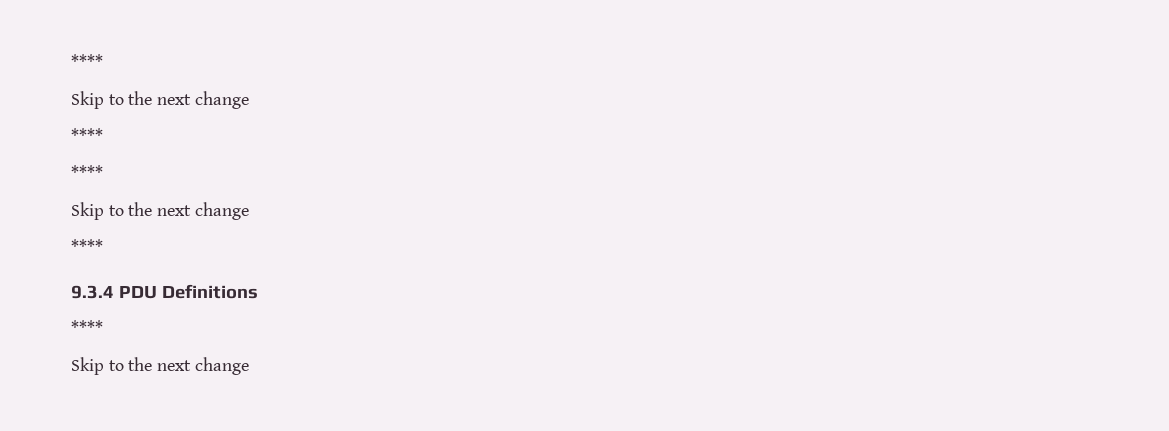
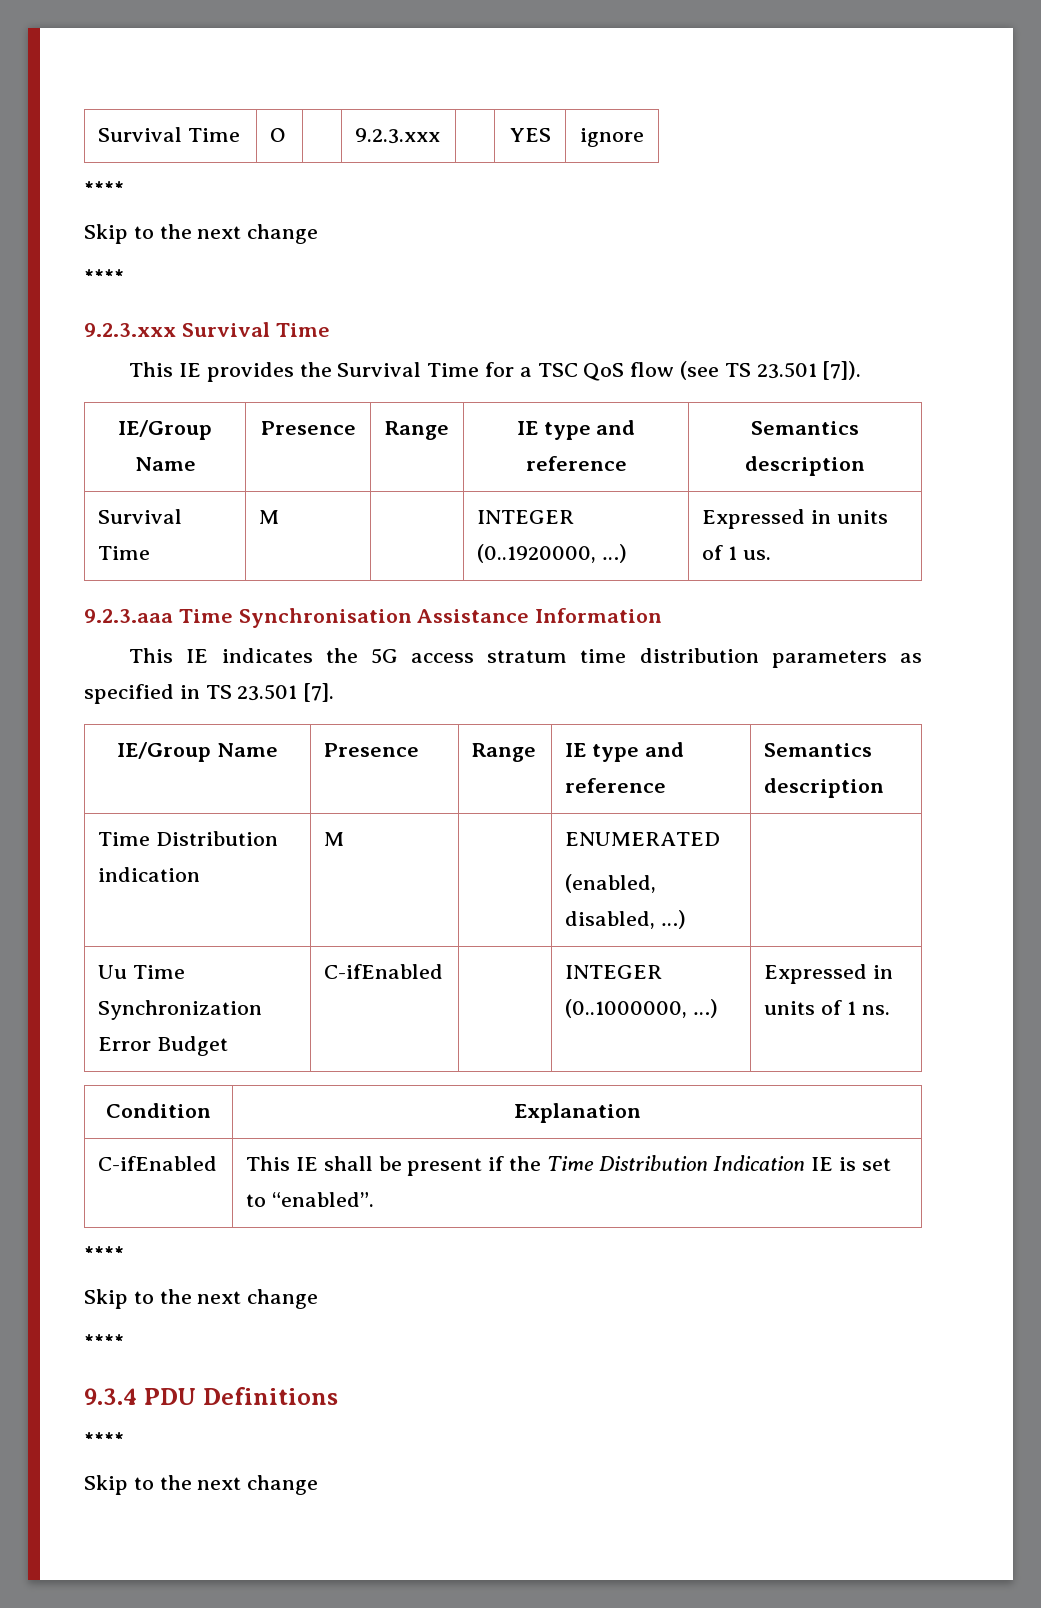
[71,54,103,68] [71,91,249,109] [71,128,103,142] **** // Skip to the next change // **** -> [98,127,240,142] [270,128,287,142] [355,128,441,144] [509,128,551,142] [580,128,644,147] [84,181,124,195] [84,224,319,244] [84,269,124,283] [84,322,330,337] [129,361,862,382] [118,420,212,440] [134,457,196,471] [260,421,356,435] [385,421,449,440] [516,420,636,440] [525,456,627,471] [750,421,859,435] [744,456,865,476] [98,509,183,524] [98,546,151,560] [259,510,280,524] [477,510,575,524] [477,544,627,563] [702,509,888,529] [702,545,771,560] [84,608,663,628] [129,648,922,668] [84,683,335,704] [117,742,278,762] [324,743,420,757] [472,743,537,762] [565,742,684,762] [565,778,667,793] [764,743,873,757] [764,778,885,798] [98,831,278,846] [98,867,201,882] [324,832,345,846] [565,832,721,846] [565,874,657,893] [565,910,686,929] [98,965,185,979] [98,1000,263,1020] [98,1036,228,1056] [324,964,444,979] [565,965,663,979] [565,999,718,1018] [764,964,893,984] [764,1000,890,1015] [106,1103,211,1118] [513,1103,641,1123] [98,1156,218,1171] [246,1155,891,1176] [246,1192,374,1207] Survival Time | O | | 9.2.3.xxx | | YES | ignore // **** // Skip to the next change // **** // 9.2.3.xxx Survival Time // This IE provides the Survival Time for a TSC QoS flow (see TS 23.501 [7]). // IE/Group Name | Presence | Range | IE type and reference | Semantics description // Survival Time | M | | INTEGER (0..1920000, …) | Expressed in units of 1 us. // 9.2.3.aaa Time Synchronisation Assistance Information // This IE indicates the 5G access stratum time distribution parameters as specified in TS 23.501 [7]. // IE/Group Name | Presence | Range | IE type and reference | Semantics description // Time Distribution indication | M | | ENUMERATED // (enabled, disabled, …) | // Uu Time Synchronization Error Budget | C-ifEnabled | | INTEGER (0..1000000, …) | Expressed in units of 1 ns. // Condition | Explanation // C-ifEnabled | This IE shall be present if the Time Distribution Indication IE is set to “enabled”.

